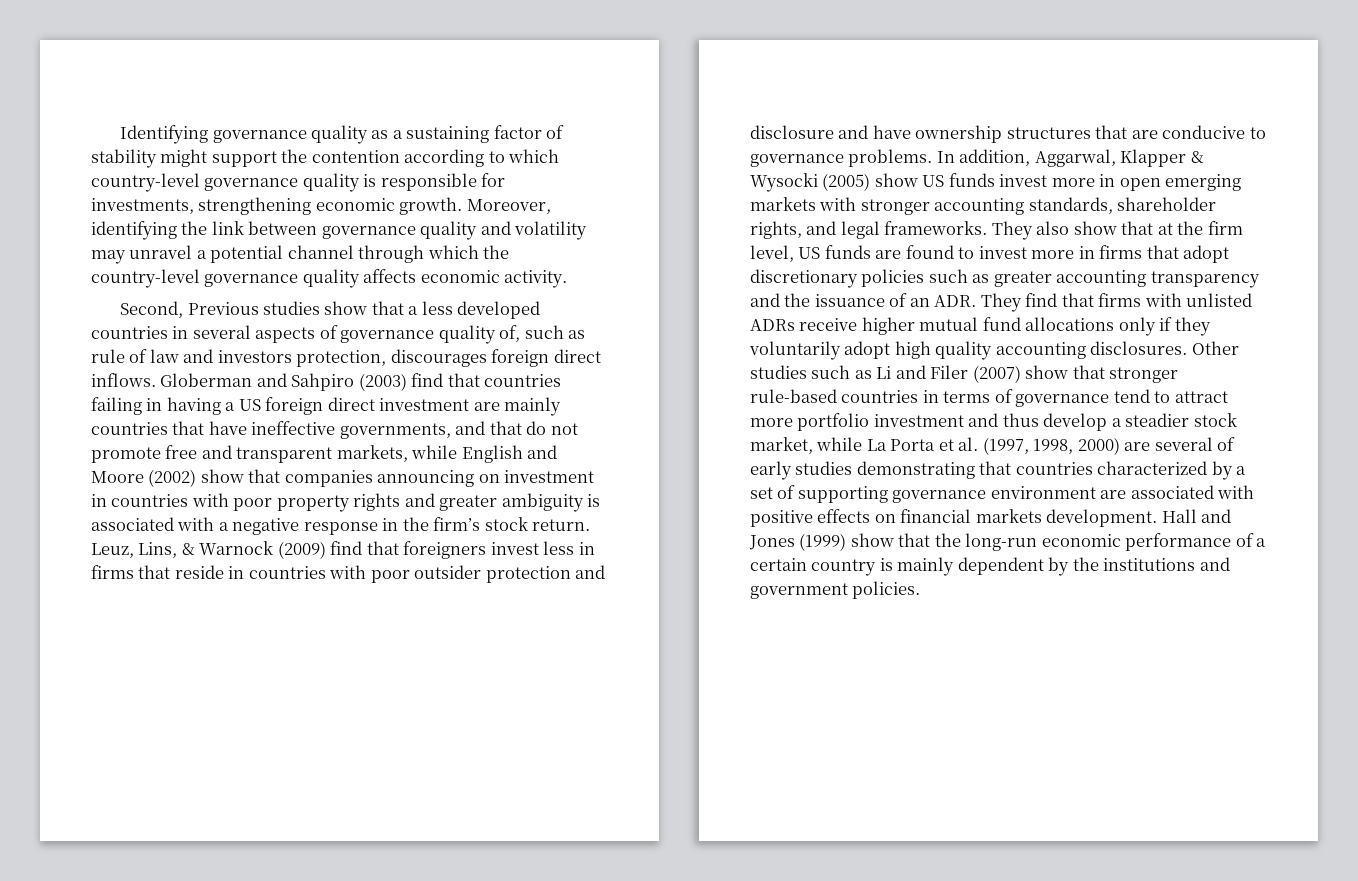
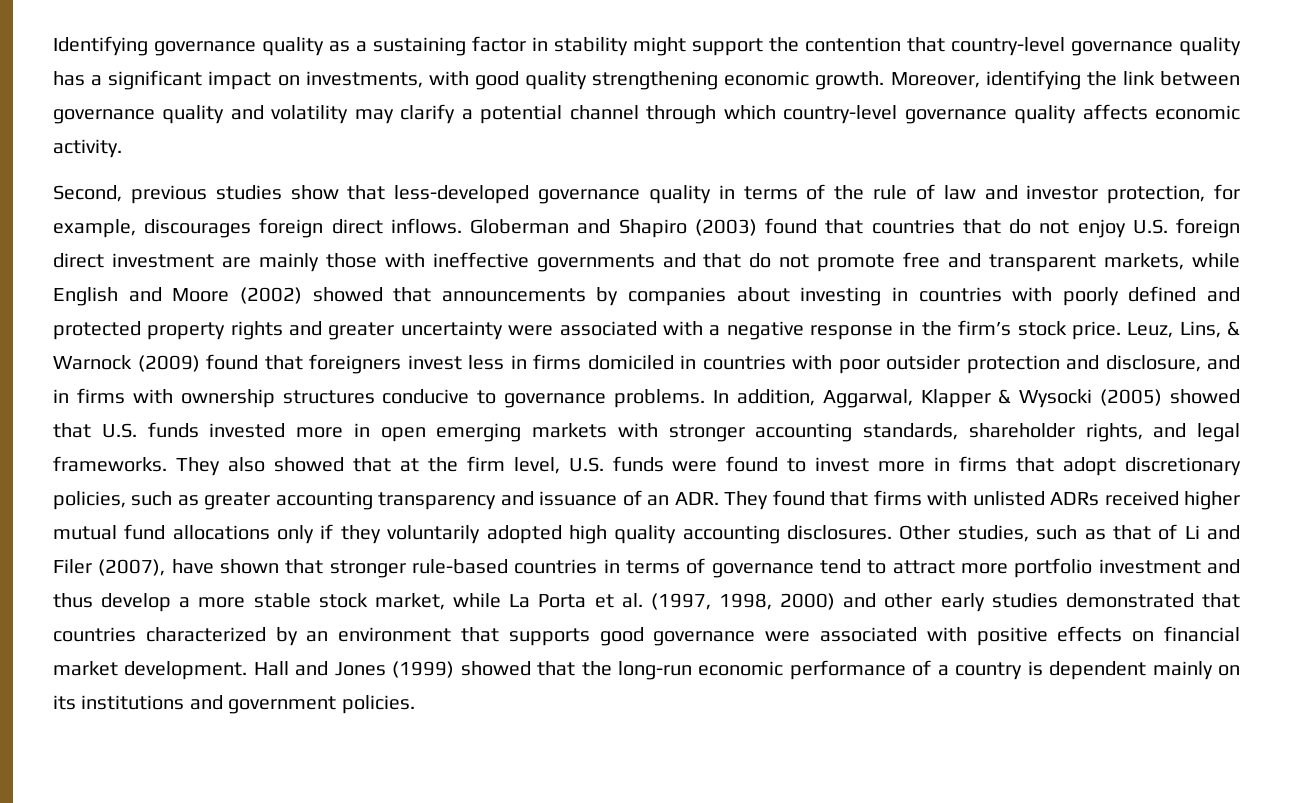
[546,125,565,139] of -> [532,37,548,51] in
[404,149,560,167] [91,173,506,192] [91,198,194,214] according to which country-level governance quality is responsible for investments, -> [907,37,1241,56] [53,70,587,90] that country-level governance quality has a significant impact on investments, with good quality
[129,245,193,259] unravel -> [400,104,456,124] clarify
[483,245,510,259] the -> (776, 112) none
[187,302,259,315] Previous -> [130,185,207,204] previous
[408,301,541,319] [91,325,586,344] [91,349,387,367] a less developed countries in several aspects of governance quality of, such as rule of law and investors protection, -> [394,184,1241,204] [53,219,136,238] less-developed governance quality in terms of the rule of law and investor protection, for example,
[291,373,562,391] [91,397,261,415] Sahpiro (2003) find that countries failing in having a US -> [618,218,1168,238] Shapiro (2003) found that countries that do not enjoy U.S.
[91,421,451,439] countries that have ineffective governments, -> [325,252,655,272] those with ineffective governments
[200,469,595,487] [91,493,273,511] show that companies announcing on investment in countries with poor -> [312,286,1240,306] [53,321,141,340] showed that announcements by companies about investing in countries with poorly defined and protected
[501,493,601,512] ambiguity is -> [400,321,554,340] uncertainty were
[532,519,591,531] return. -> [1071,321,1121,340] price.
[330,541,363,555] find -> [206,354,258,370] found
[138,565,224,579] that reside -> [587,355,674,370] domiciled
[750,125,1158,143] disclosure and have ownership structures that are -> [1105,355,1240,372] [53,388,375,408] disclosure, and in firms with ownership structures
[874,173,1048,187] show US funds invest -> [1170,389,1240,404] [53,422,286,438] showed that U.S. funds invested
[1073,221,1117,235] show -> [273,457,344,472] showed
[798,245,902,259] US funds are -> [568,456,718,472] U.S. funds were
[861,269,925,287] policies -> [53,491,126,510] policies,
[784,293,811,307] the -> (534, 498) none
[1025,293,1058,307] find -> [772,490,825,506] found
[799,318,858,331] receive -> [1104,491,1179,506] received
[844,341,891,359] adopt -> [486,525,562,544] adopted
[750,365,872,379] studies such as -> [957,524,1178,542] studies, such as that of
[972,365,1069,383] (2007) show -> [98,559,279,576] (2007), have shown
[1125,413,1190,427] steadier -> [198,593,311,608] more stable
[1124,437,1236,451] are several of -> [843,593,933,608] and other
[856,461,975,479] demonstrating -> [1065,593,1194,608] demonstrated
[1236,466,1247,475] [750,485,1127,503] a set of supporting governance environment are -> [306,627,811,646] an environment that supports good governance were
[975,509,1042,523] markets -> [53,661,118,676] market
[850,533,894,547] show -> [460,661,531,676] showed
[750,558,807,571] certain -> (949, 670) none
[897,557,1099,576] mainly dependent by the -> [1049,661,1240,680] [53,695,76,710] dependent mainly on its

